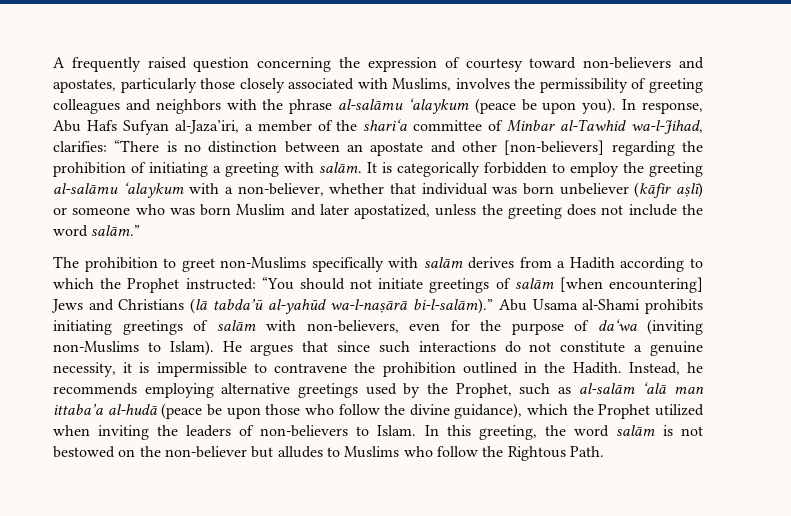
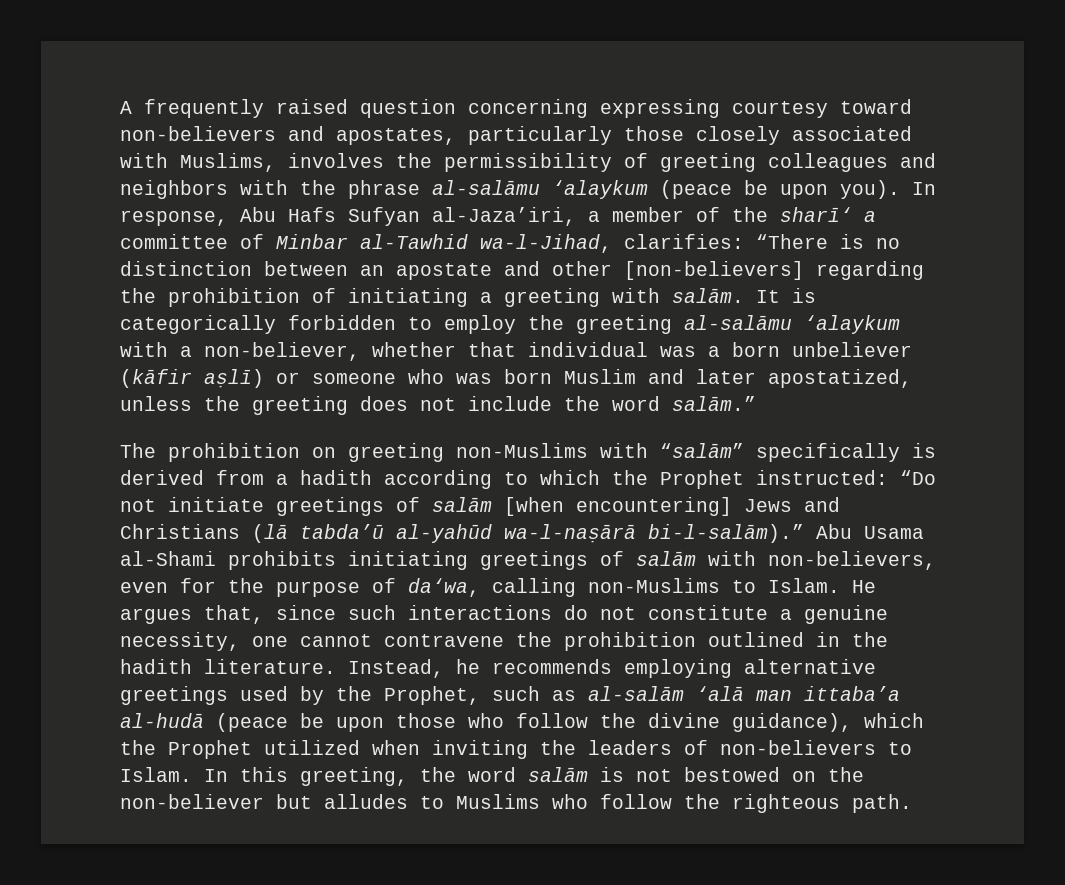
[339,57,460,72] the expression of -> [600,99,720,118] expressing
[363,119,408,131] shari‘a -> [780,207,876,222] sharī‘ a
(518, 190) none -> [708,346,720,357] a
[163,257,515,272] to greet non-Muslims specifically with salām derives -> [312,443,936,462] [120,470,204,485] on greeting non-Muslims with “salām” specifically is derived
[569,257,615,269] Hadith -> [300,470,372,485] hadith
[261,277,345,290] “You should -> [900,470,936,485] “Do
[597,319,703,335] da‘wa (inviting -> [408,578,576,597] da‘wa, calling
[169,340,214,356] Islam). -> [768,578,840,593] Islam.
[302,341,329,352] that -> [204,605,264,624] that,
[123,362,267,377] it is impermissible to -> [252,634,372,647] one cannot
[572,362,622,374] Hadith. -> [120,659,336,674] hadith literature.
[507,446,604,461] Rightous Path. -> [732,794,912,813] righteous path.

